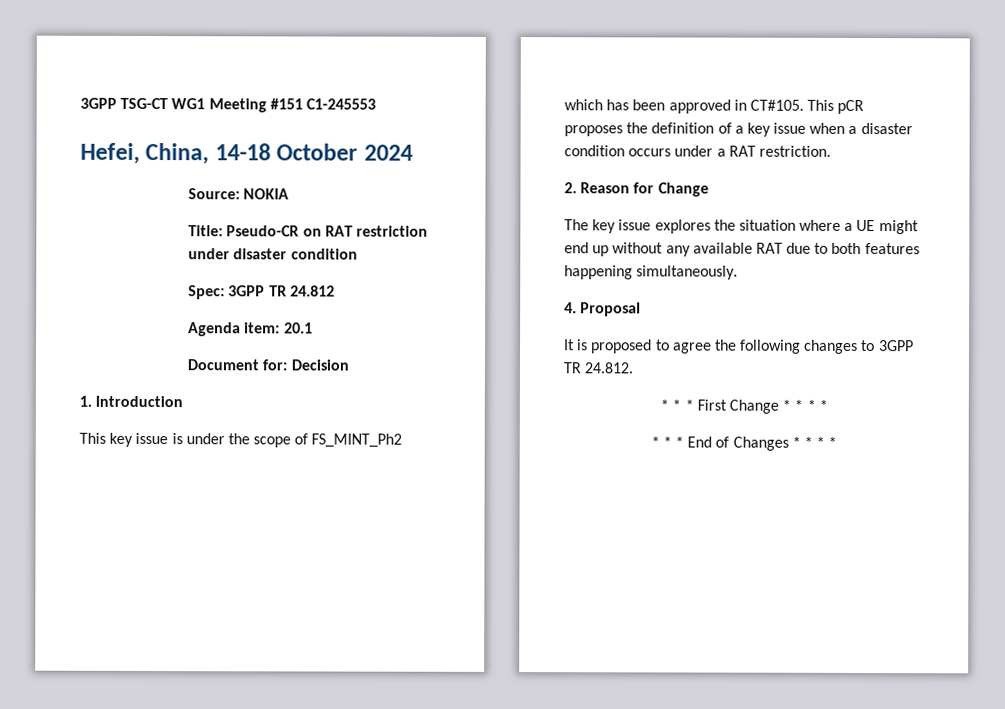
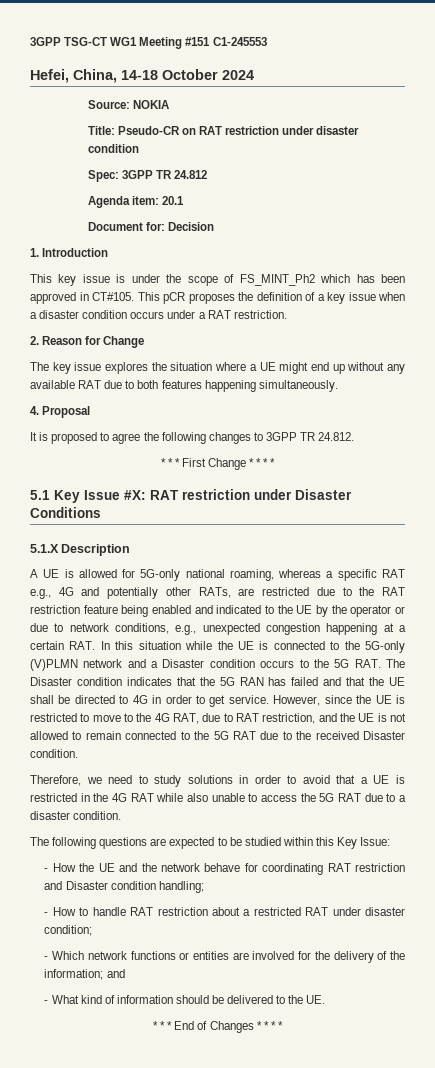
(828, 405) none -> [30,489,352,503] [30,507,101,518] [30,544,131,556] [30,569,405,581] [30,587,406,599] [30,605,406,617] [30,623,406,635] [30,641,406,653] [30,659,406,671] [30,677,406,686] [30,695,405,707] [30,713,406,724] [30,731,405,740] [30,749,78,758] [30,775,406,787] [30,793,407,802] [30,811,122,820] [30,837,391,849] [44,863,405,875] [44,881,204,893] [44,907,405,916] [44,925,93,936] [44,951,405,963] [44,969,125,980] [44,995,326,1004] // 5.1 Key Issue #X: RAT restriction under Disaster Conditions // 5.1.X Description // A UE is allowed for 5G-only national roaming, whereas a specific RAT e.g., 4G and potentially other RATs, are restricted due to the RAT restriction feature being enabled and indicated to the UE by the operator or due to network conditions, e.g., unexpected congestion happening at a certain RAT. In this situation while the UE is connected to the 5G-only (V)PLMN network and a Disaster condition occurs to the 5G RAT. The Disaster condition indicates that the 5G RAN has failed and that the UE shall be directed to 4G in order to get service. However, since the UE is restricted to move to the 4G RAT, due to RAT restriction, and the UE is not allowed to remain connected to the 5G RAT due to the received Disaster condition. // Therefore, we need to study solutions in order to avoid that a UE is restricted in the 4G RAT while also unable to access the 5G RAT due to a disaster condition. // The following questions are expected to be studied within this Key Issue: // - How the UE and the network behave for coordinating RAT restriction and Disaster condition handling; // - How to handle RAT restriction about a restricted RAT under disaster condition; // - Which network functions or entities are involved for the delivery of the information; and // - What kind of information should be delivered to the UE.

